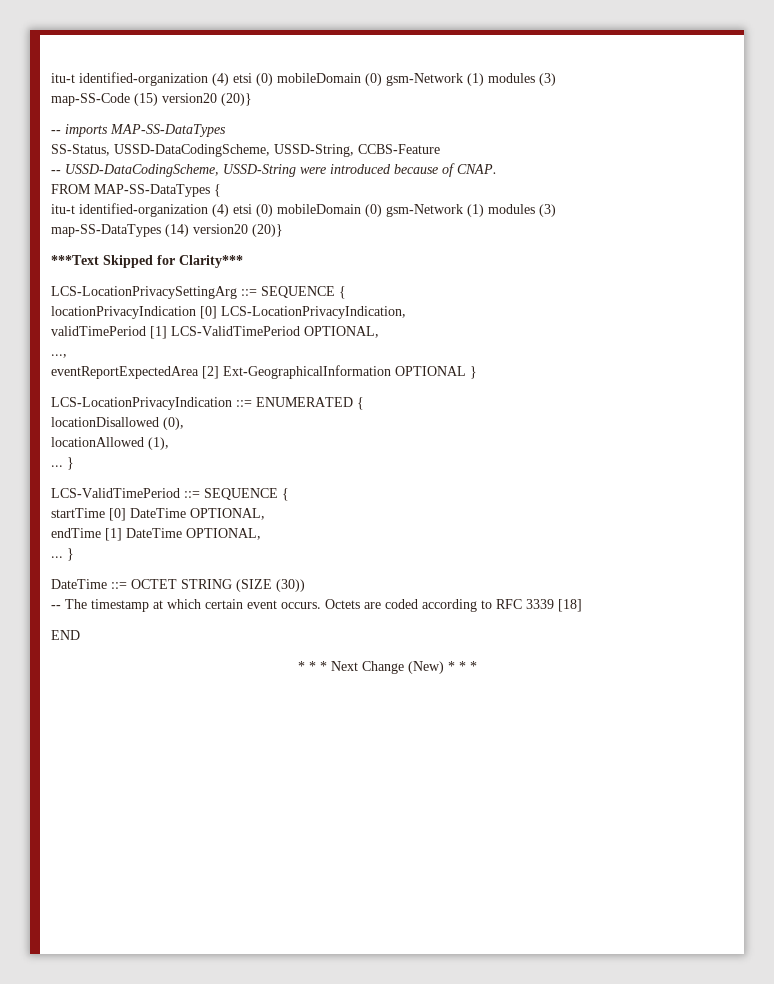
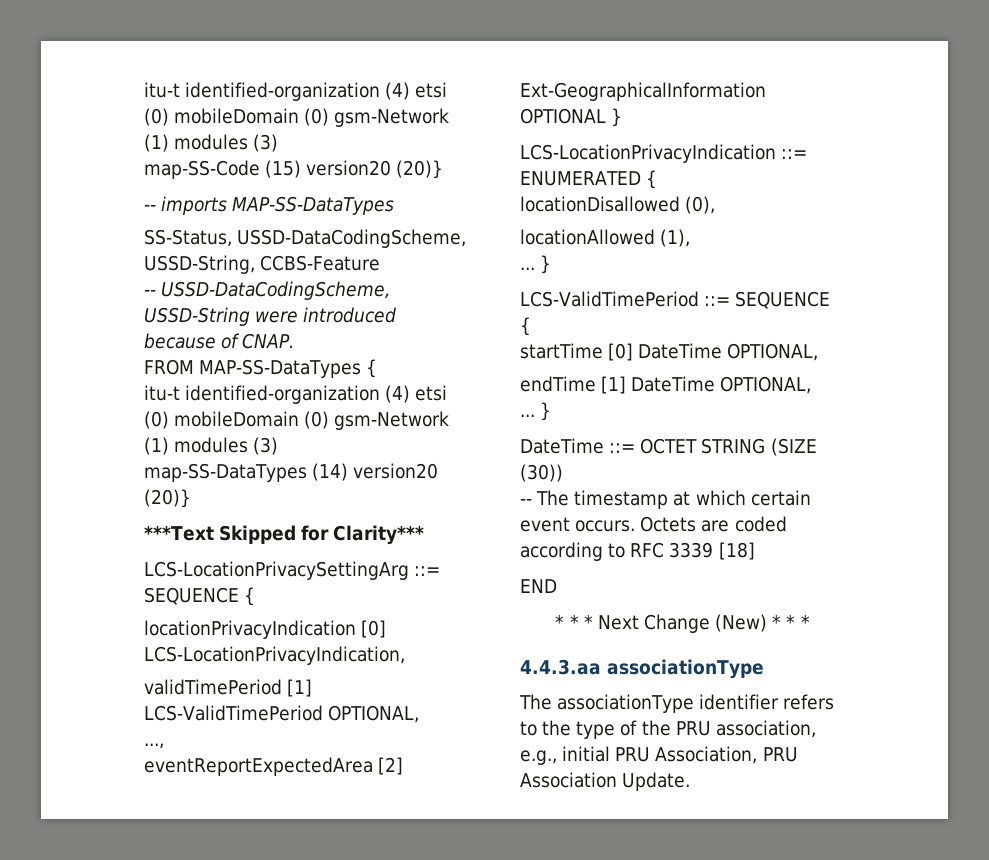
(477, 666) none -> [520,659,764,679] [519,694,835,713] [520,720,816,739] [520,746,798,765] [520,772,691,791] // 4.4.3.aa associationType // The associationType identifier refers to the type of the PRU association, e.g., initial PRU Association, PRU Association Update.

